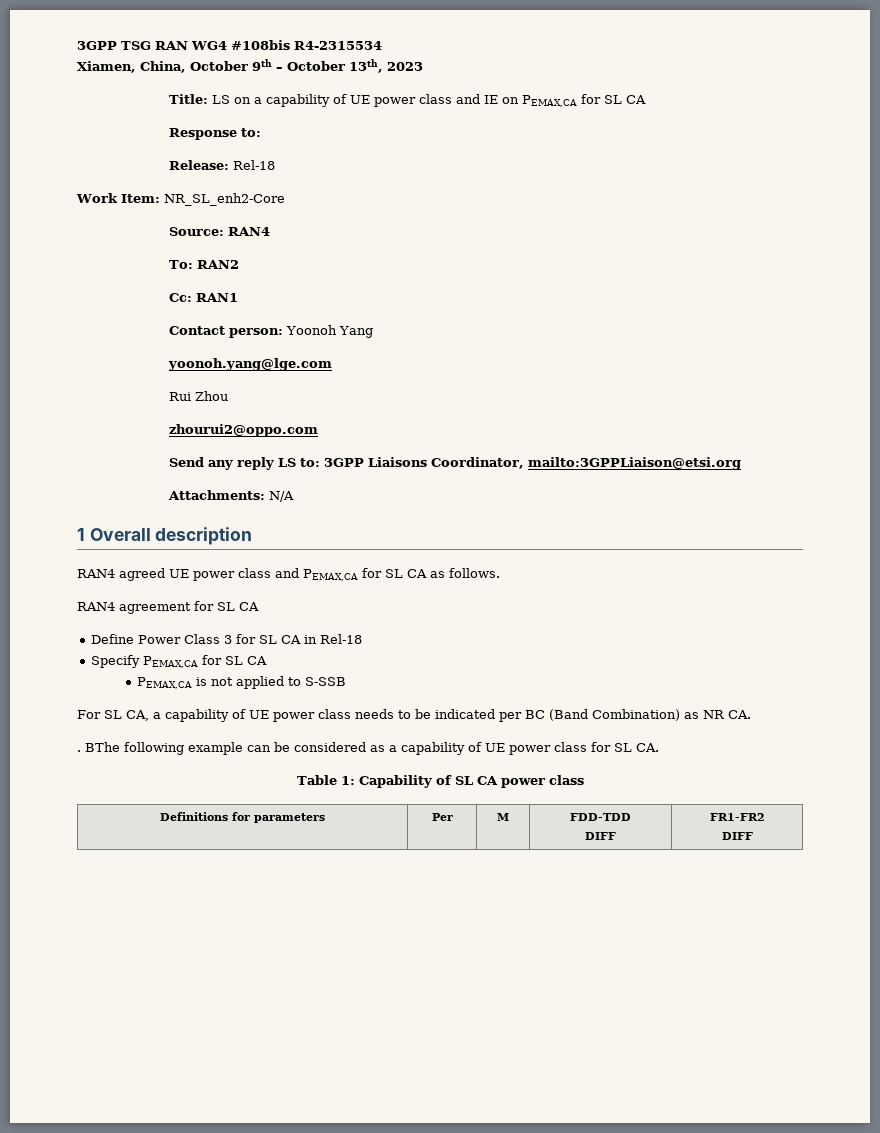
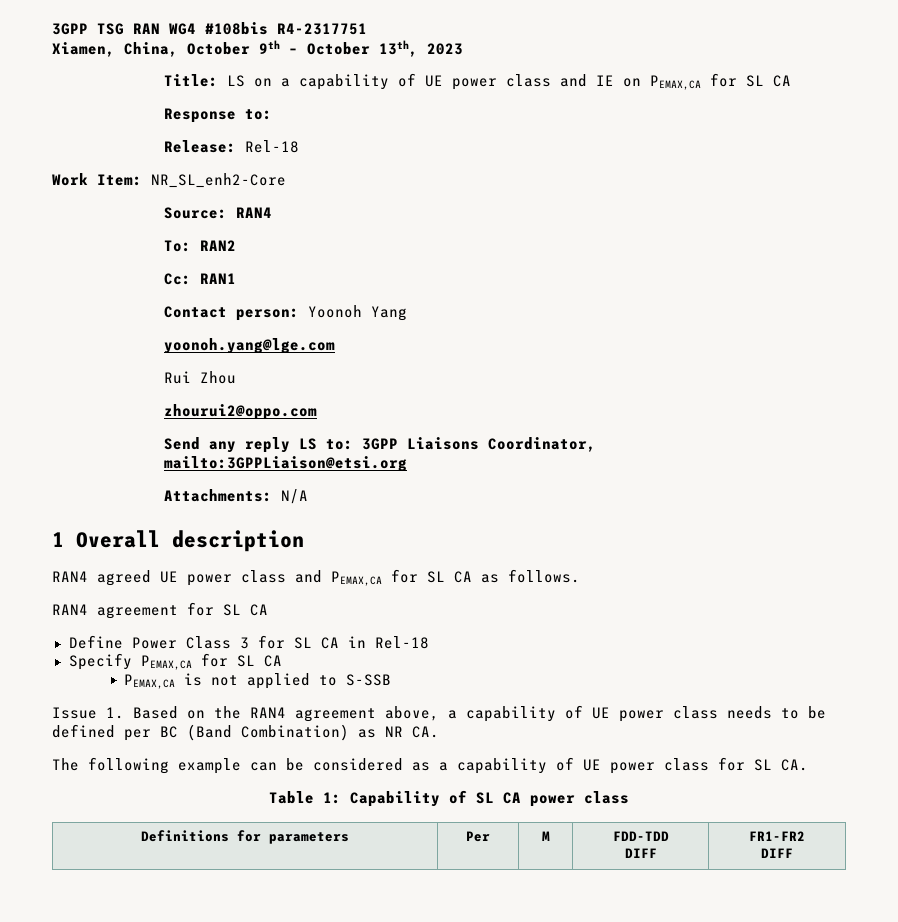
[294,41,382,50] R4-2315534 -> [277,23,367,35] R4-2317751
[77,710,149,721] For SL CA, -> [52,706,439,722] Issue 1. Based on the RAN4 agreement above,
[435,709,495,719] indicated -> [52,724,115,738] defined
[77,742,120,752] . BThe -> [52,758,79,771] The

